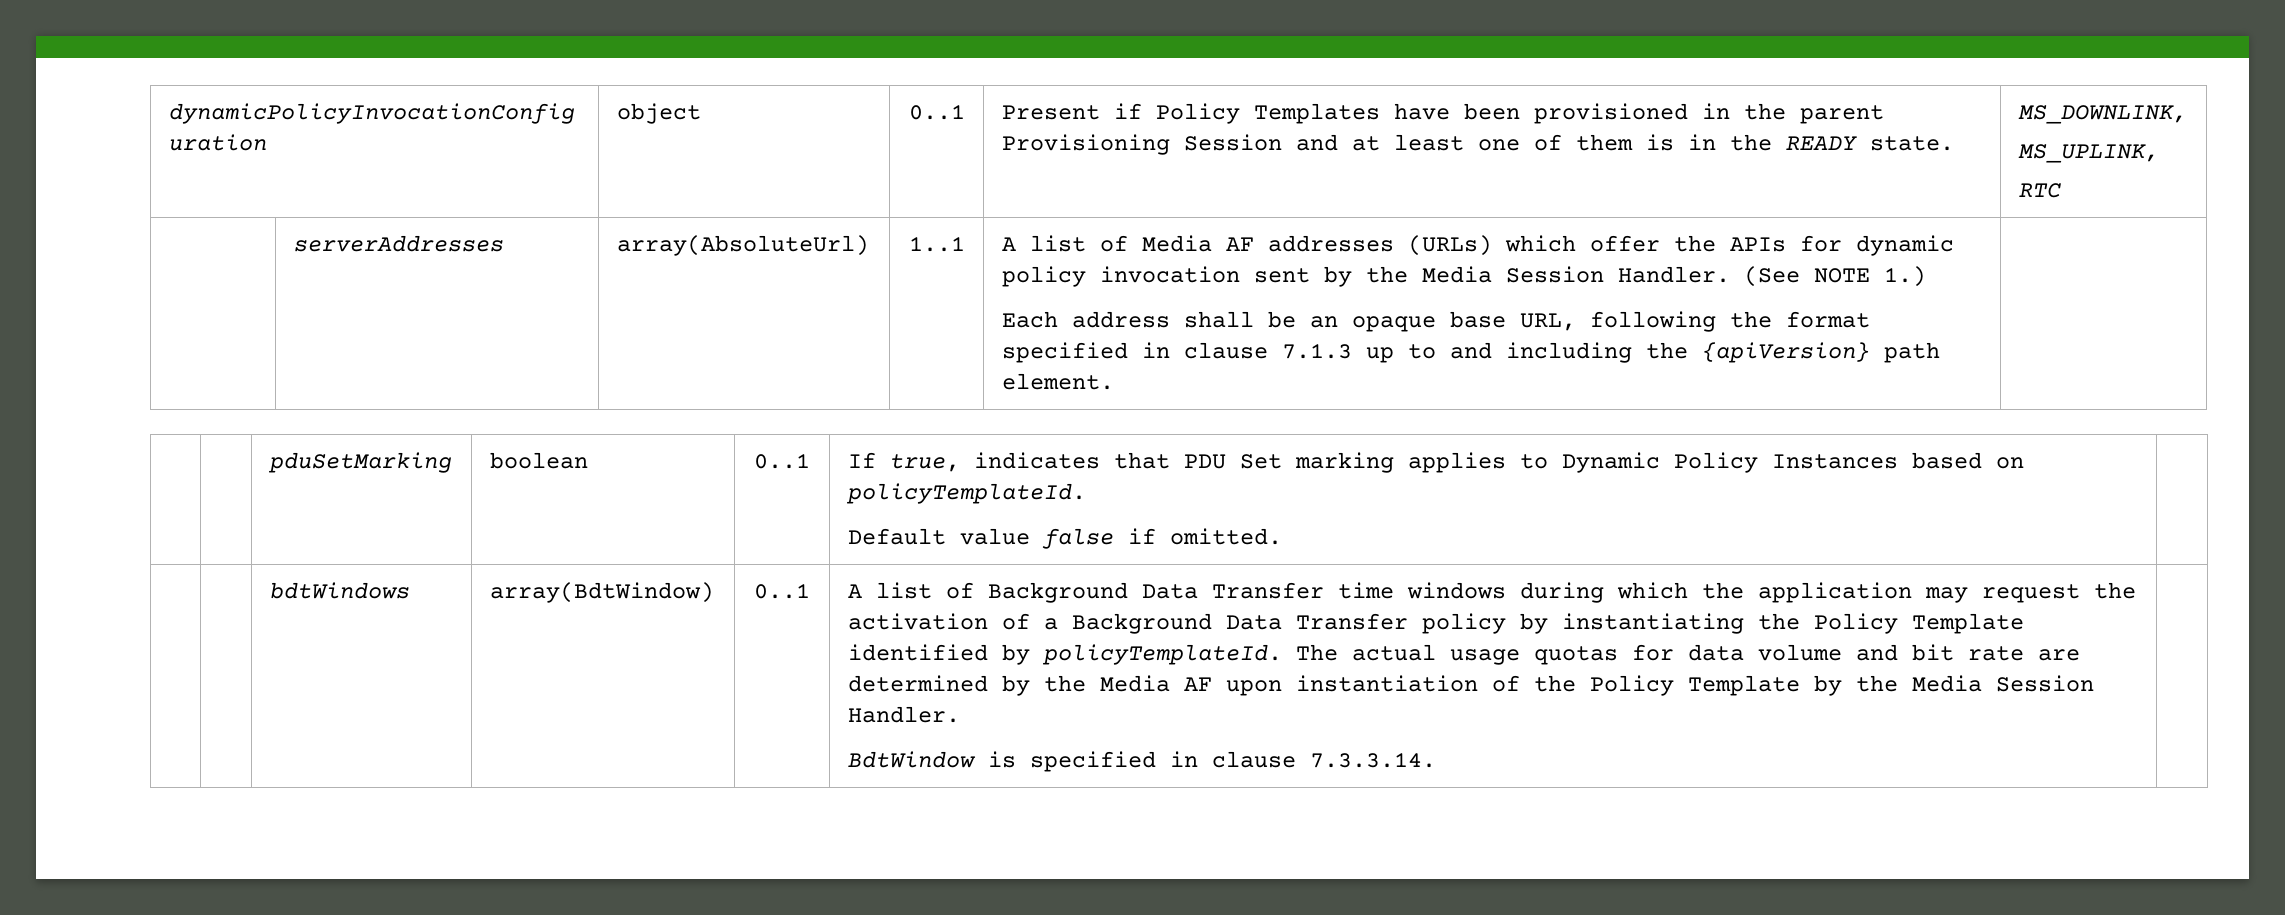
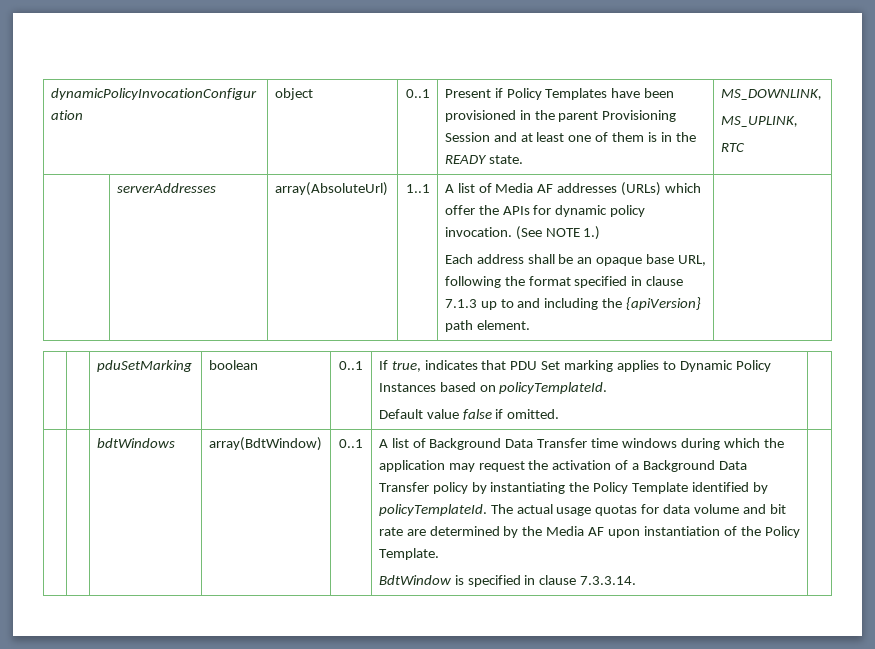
[1099,266,1730,287] invocation sent by the Media Session Handler. -> [444,227,512,237] invocation.
[1687,675,2094,696] [847,706,960,723] Template by the Media Session Handler. -> [378,548,439,560] Template.

